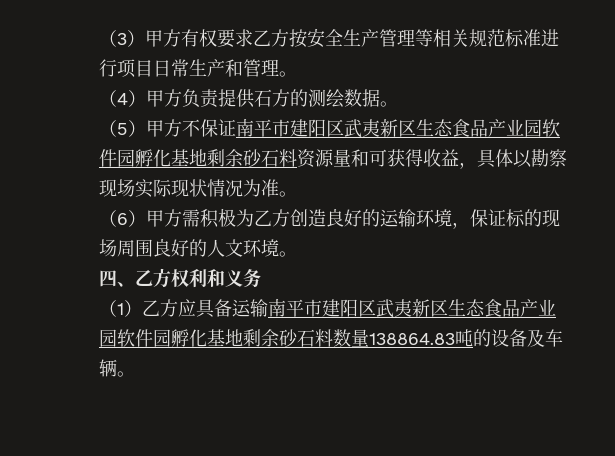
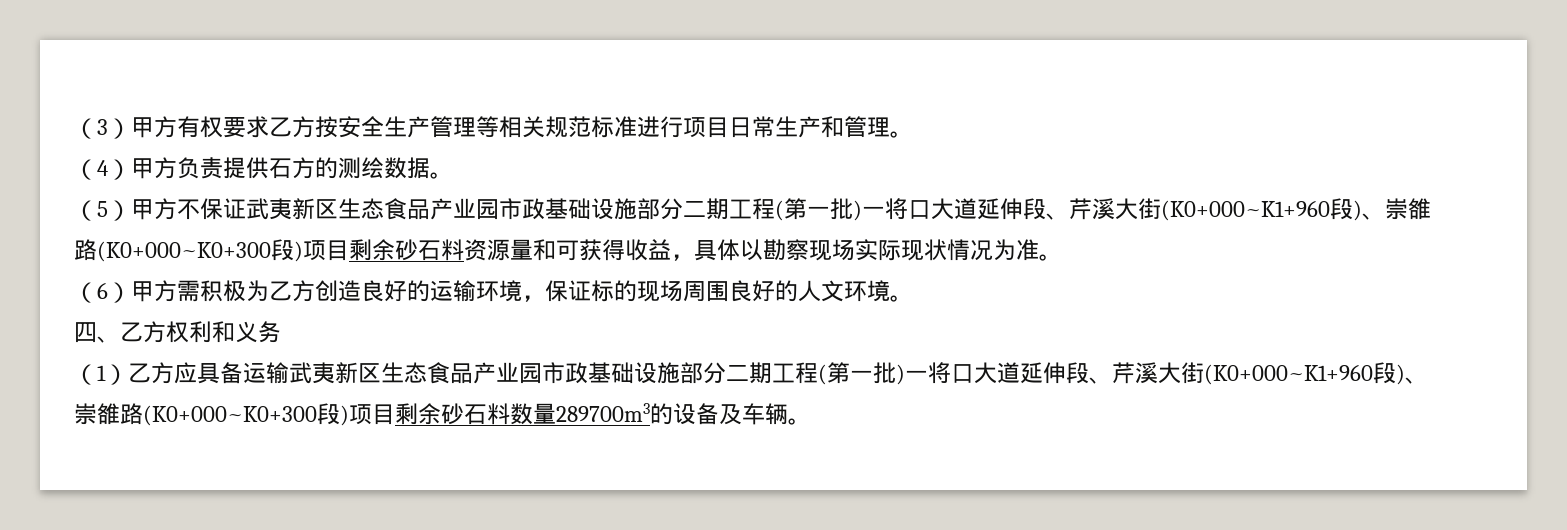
[236,118,560,138] [99,149,207,167] 南平市建阳区武夷新区生态食品产业园软件园孵化基地 -> [246,198,1431,221] [74,239,349,262] 武夷新区生态食品产业园市政基础设施部分二期工程(第一批)一将口大道延伸段、芹溪大街(K0+000~K1+960段)、崇雒路(K0+000~K0+300段)项目
[268,298,556,318] [99,329,243,347] 南平市建阳区武夷新区生态食品产业园软件园孵化基地 -> [289,362,1428,385] [74,403,395,426] 武夷新区生态食品产业园市政基础设施部分二期工程(第一批)一将口大道延伸段、芹溪大街(K0+000~K1+960段)、崇雒路(K0+000~K0+300段)项目
[369,329,473,347] 138864.83吨 -> [556,403,650,422] 289700m3

